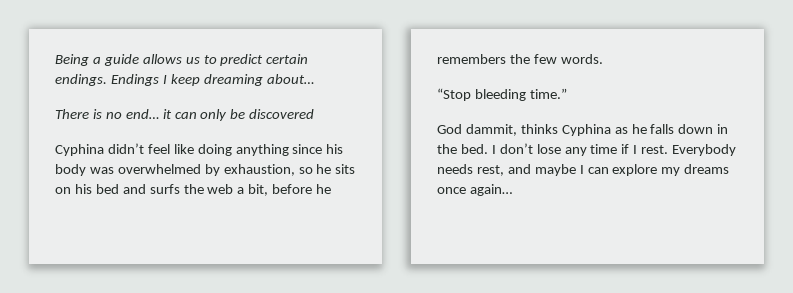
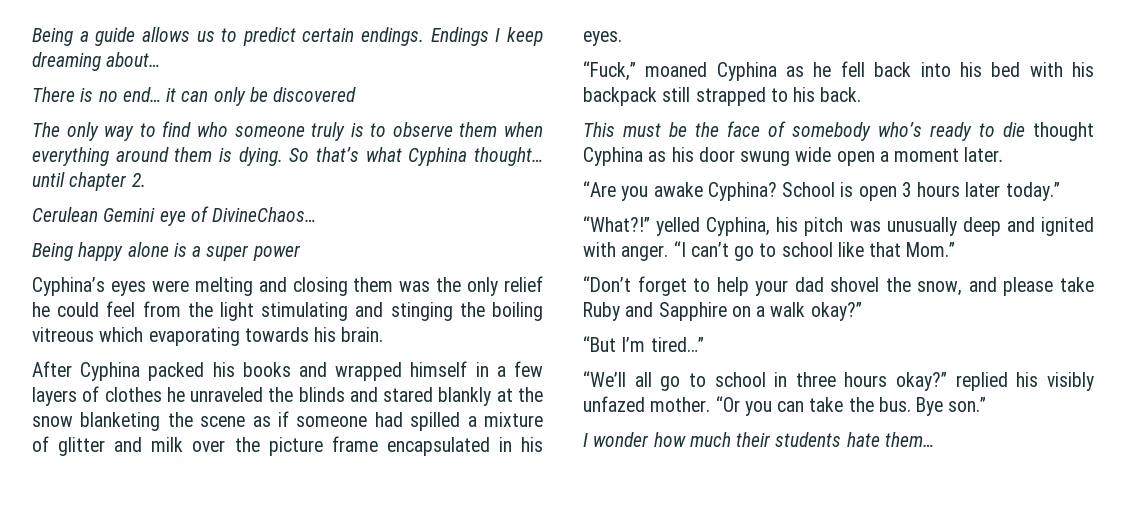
[55,143,344,156] [55,164,356,176] [55,184,332,196] [437,54,603,64] [437,88,567,101] [437,124,729,136] [437,143,737,156] [437,164,730,176] [437,184,512,196] Cyphina didn’t feel like doing anything since his body was overwhelmed by exhaustion, so he sits on his bed and surfs the web a bit, before he remembers the few words. // “Stop bleeding time.” // God dammit, thinks Cyphina as he falls down in the bed. I don’t lose any time if I rest. Everybody needs rest, and maybe I can explore my dreams once again… -> [32,121,543,141] [32,147,543,166] [32,172,146,191] [32,206,317,226] [32,242,301,261] [32,276,543,296] [32,301,543,321] [32,327,384,346] [32,361,543,381] [32,386,543,406] [32,411,543,431] [32,436,544,456] [583,31,622,46] [583,61,1094,81] [583,87,862,106] [583,121,1094,141] [583,147,1005,166] [583,181,1060,201] [583,216,1094,236] [583,241,956,261] [583,276,1094,296] [583,302,862,321] [583,336,704,352] [583,371,1094,391] [583,396,987,416] [583,432,934,447] The only way to find who someone truly is to observe them when everything around them is dying. So that’s what Cyphina thought… until chapter 2. // Cerulean Gemini eye of DivineChaos… // Being happy alone is a super power // Cyphina’s eyes were melting and closing them was the only relief he could feel from the light stimulating and stinging the boiling vitreous which evaporating towards his brain. // After Cyphina packed his books and wrapped himself in a few layers of clothes he unraveled the blinds and stared blankly at the snow blanketing the scene as if someone had spilled a mixture of glitter and milk over the picture frame encapsulated in his eyes. // “Fuck,” moaned Cyphina as he fell back into his bed with his backpack still strapped to his back. // This must be the face of somebody who’s ready to die thought Cyphina as his door swung wide open a moment later. // “Are you awake Cyphina? School is open 3 hours later today.” // “What?!” yelled Cyphina, his pitch was unusually deep and ignited with anger. “I can’t go to school like that Mom.” // “Don’t forget to help your dad shovel the snow, and please take Ruby and Sapphire on a walk okay?” // “But I’m tired…” // “We’ll all go to school in three hours okay?” replied his visibly unfazed mother. “Or you can take the bus. Bye son.” // I wonder how much their students hate them…

